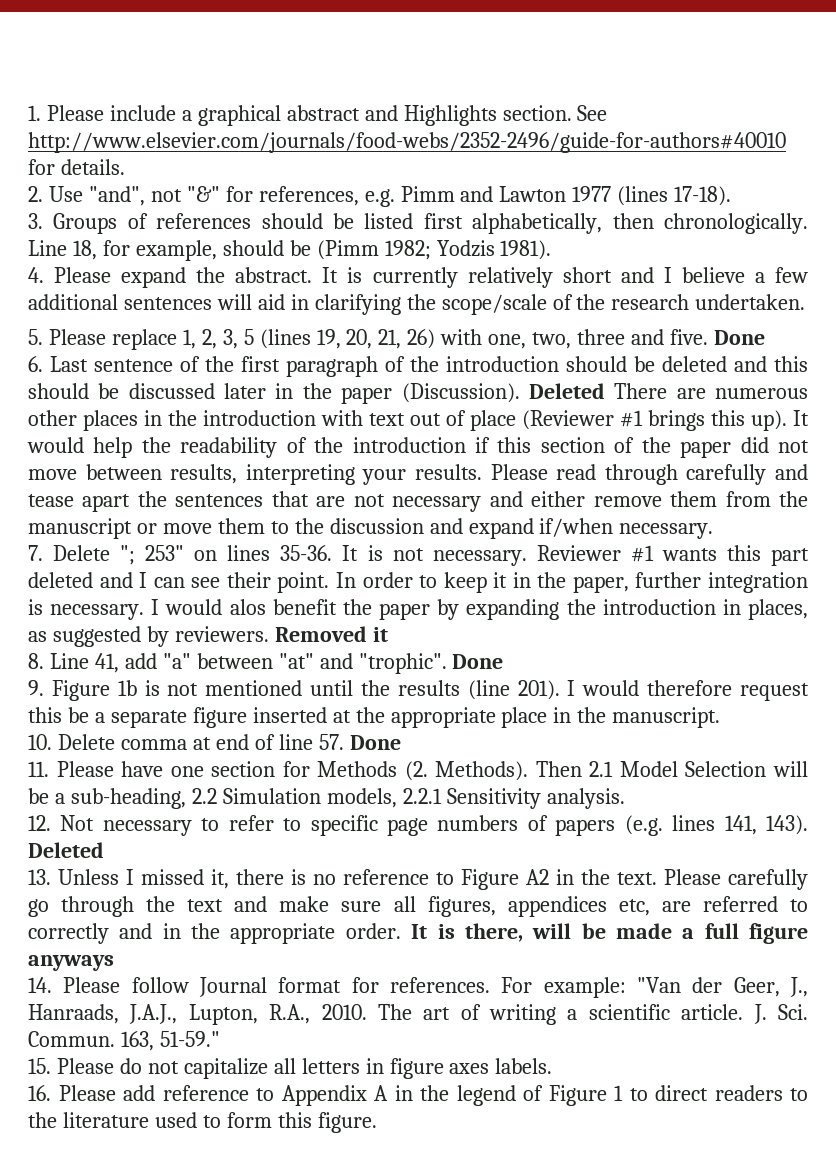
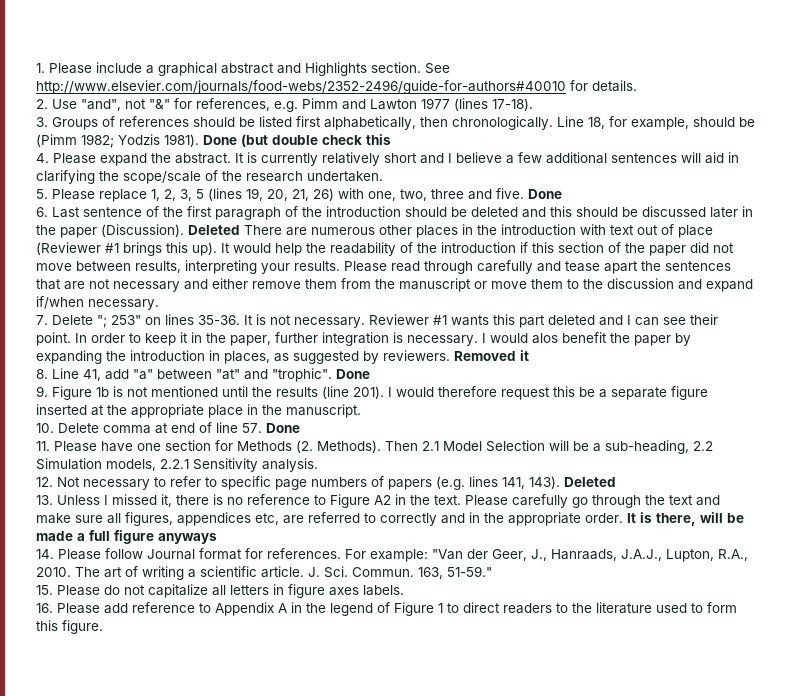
(552, 250) none -> [203,134,391,147] Done (but double check this

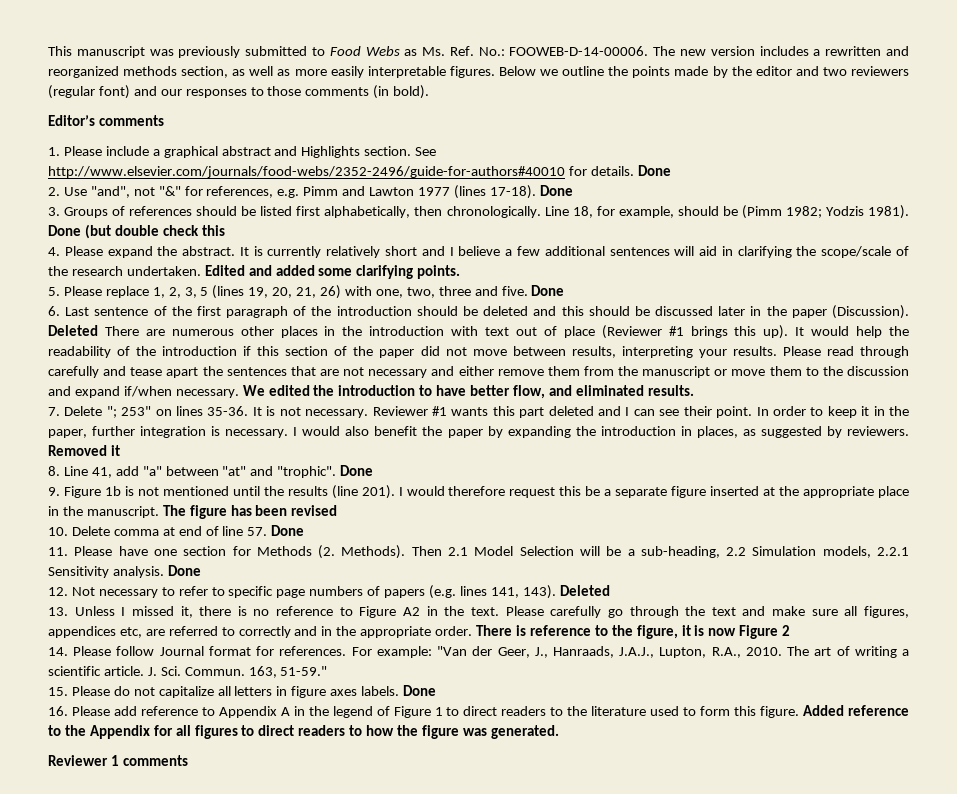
(36, 68) none -> [48,46,909,58] [48,66,909,78] [48,85,430,99] [48,115,164,126] This manuscript was previously submitted to Food Webs as Ms. Ref. No.: FOOWEB-D-14-00006. The new version includes a rewritten and reorganized methods section, as well as more easily interpretable figures. Below we outline the points made by the editor and two reviewers (regular font) and our responses to those comments (in bold). // Editor’s comments //
(637, 86) none -> [637,165,671,176] Done
(533, 104) none -> [539,185,573,196] Done
(383, 176) none -> [204,265,461,279] Edited and added some clarifying points.
(159, 304) none -> [242,385,694,399] We edited the introduction to have better flow, and eliminated results.
[532,333,558,344] alos -> [345,426,370,436] also
(361, 411) none -> [162,505,338,519] The figure has been revised
(318, 465) none -> [167,565,201,576] Done
[627,512,744,526] [36,530,217,544] It is there, will be made a full figure anyways -> [476,625,791,639] There is reference to the figure, it is now Figure 2
(404, 590) none -> [403,685,437,696] Done
(103, 627) none -> [803,705,910,716] [48,725,559,739] [48,755,188,766] Added reference to the Appendix for all figures to direct readers to how the figure was generated. // Reviewer 1 comments

